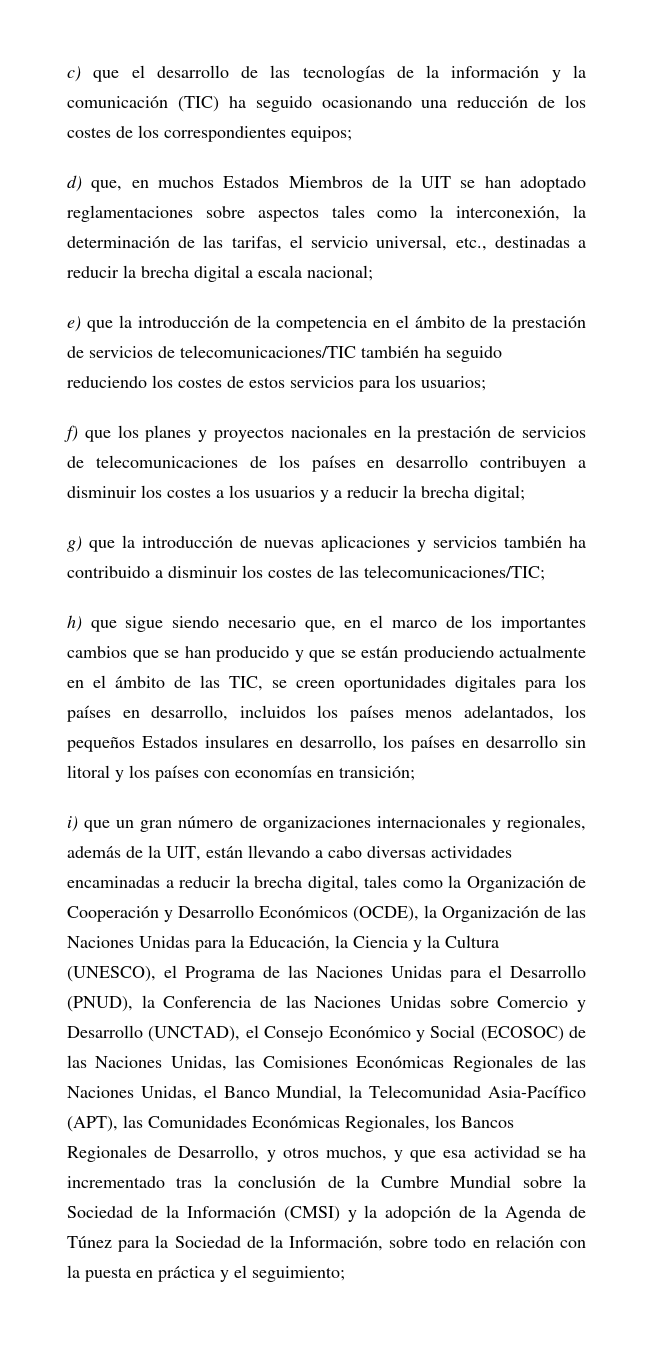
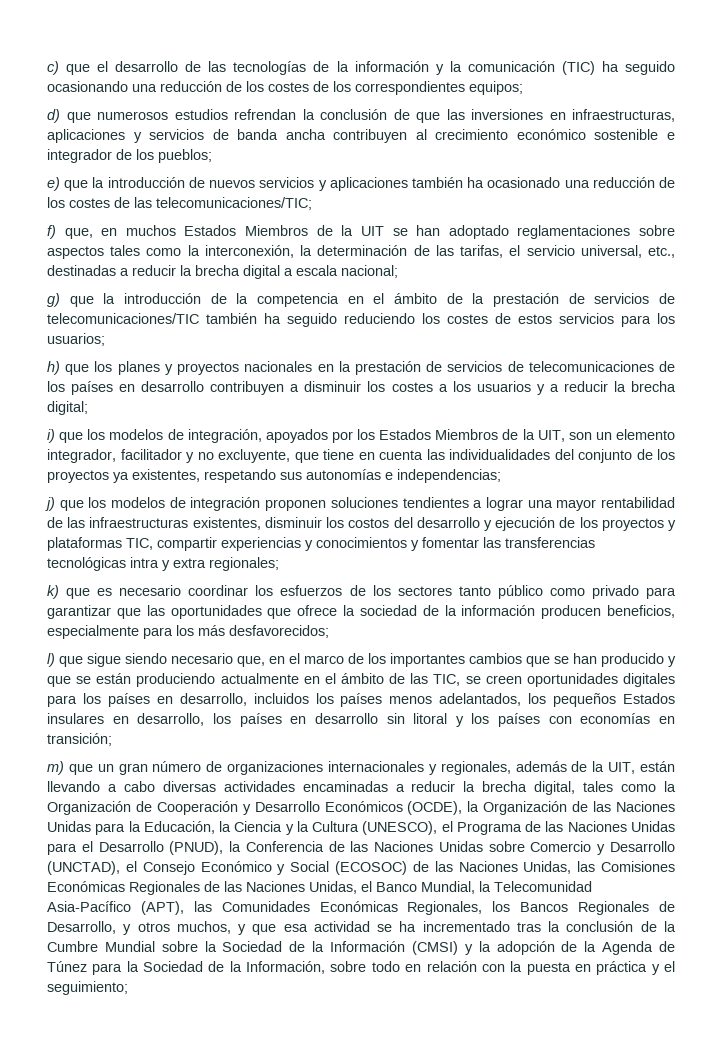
(82, 183) none -> [66,109,675,123] [47,129,675,143] [47,149,212,163] [47,177,675,191] [47,197,312,210] [47,225,56,239] que numerosos estudios refrendan la conclusión de que las inversiones en infraestructuras, aplicaciones y servicios de banda ancha contribuyen al crecimiento económico sostenible e integrador de los pueblos; // e) que la introducción de nuevos servicios y aplicaciones también ha ocasionado una reducción de los costes de las telecomunicaciones/TIC; // f)
[67,316,81,332] e) -> [47,293,60,307] g)
[64,425,78,442] f) -> [47,361,60,375] h)
[67,535,586,552] [67,565,545,581] [67,615,82,632] g) que la introducción de nuevas aplicaciones y servicios también ha contribuido a disminuir los costes de las telecomunicaciones/TIC; // h) -> [47,429,675,443] [47,449,675,463] [47,469,501,483] [45,497,675,511] [47,517,676,531] [47,537,595,551] [47,557,279,571] [47,585,676,599] [47,605,675,619] [47,625,329,639] [47,653,55,667] i) que los modelos de integración, apoyados por los Estados Miembros de la UIT, son un elemento integrador, facilitador y no excluyente, que tiene en cuenta las individualidades del conjunto de los proyectos ya existentes, respetando sus autonomías e independencias; // j) que los modelos de integración proponen soluciones tendientes a lograr una mayor rentabilidad de las infraestructuras existentes, disminuir los costos del desarrollo y ejecución de los proyectos y plataformas TIC, compartir experiencias y conocimientos y fomentar las transferencias tecnológicas intra y extra regionales; // k) que es necesario coordinar los esfuerzos de los sectores tanto público como privado para garantizar que las oportunidades que ofrece la sociedad de la información producen beneficios, especialmente para los más desfavorecidos; // l)
[67,816,78,832] i) -> [47,761,64,775] m)

